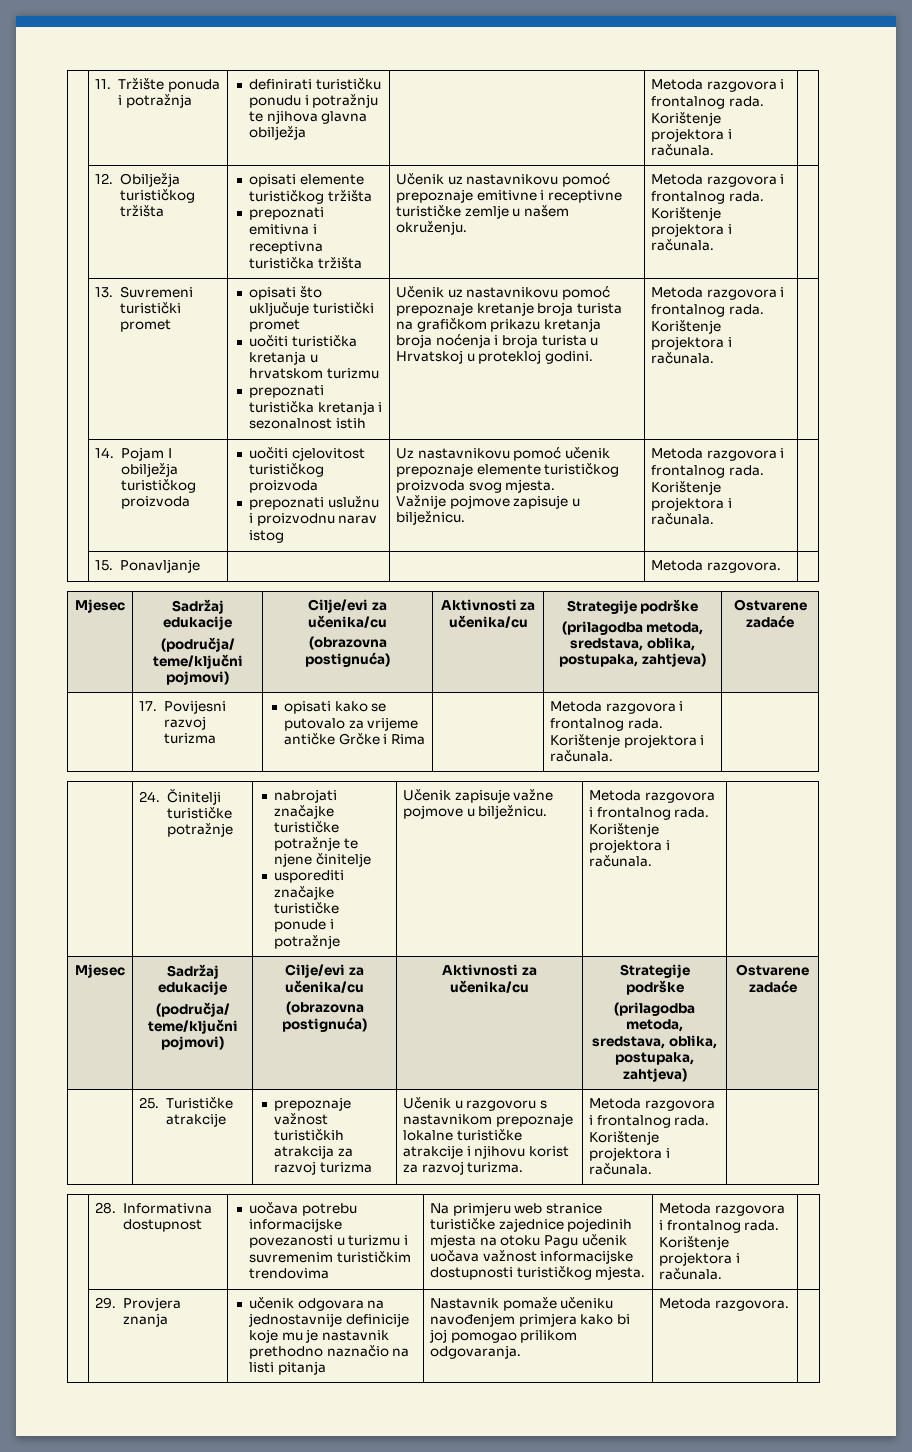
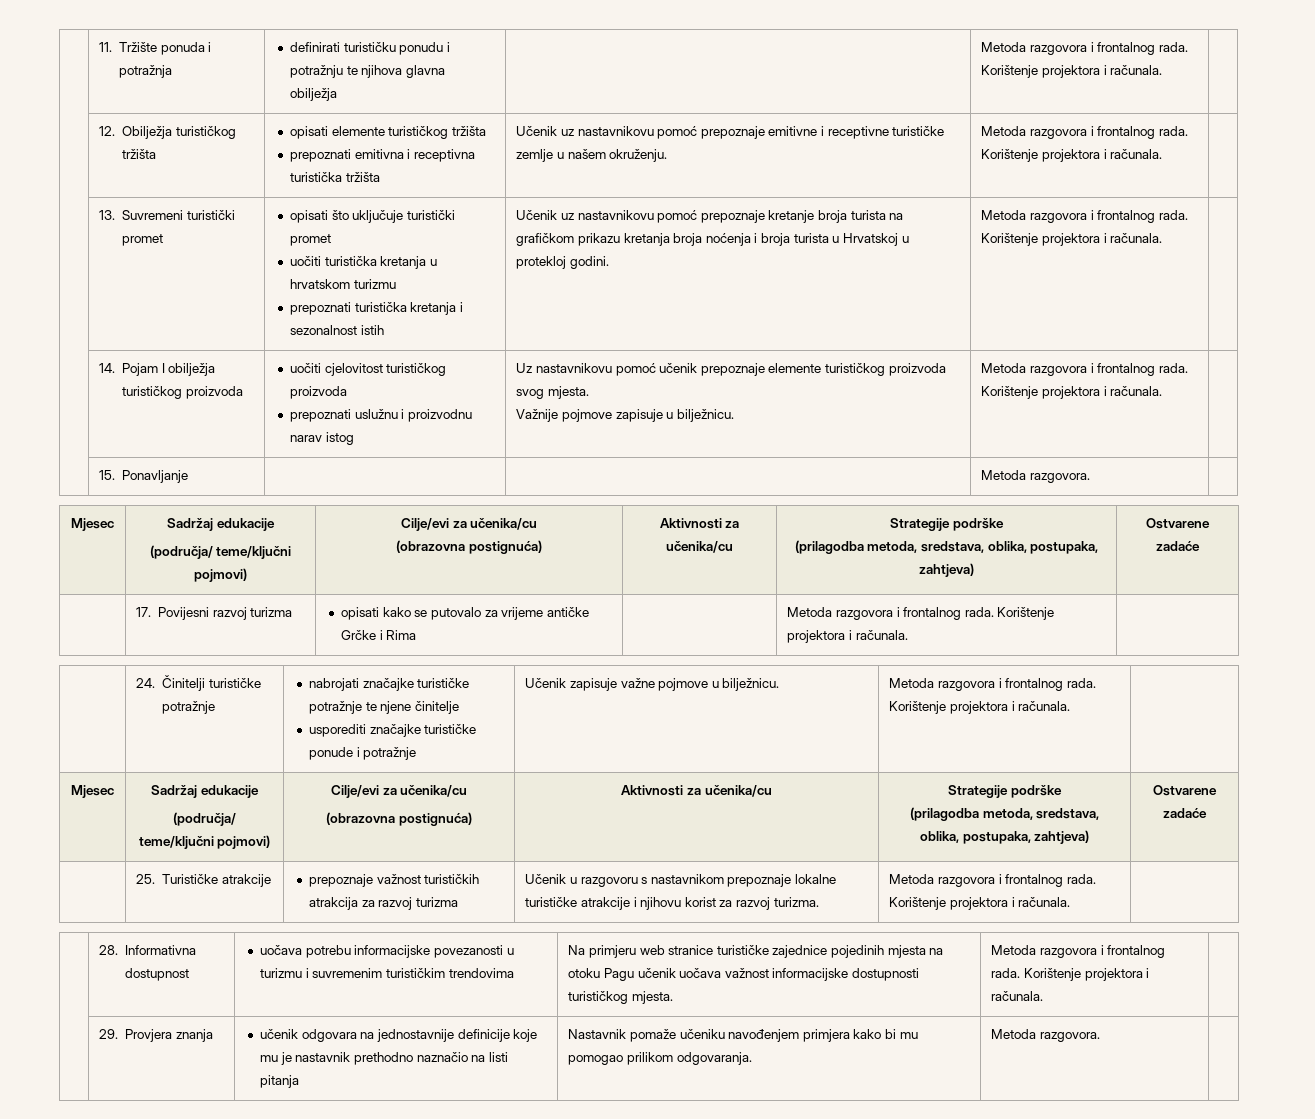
[429,1329,448,1343] joj -> [899,1032,918,1039] mu

